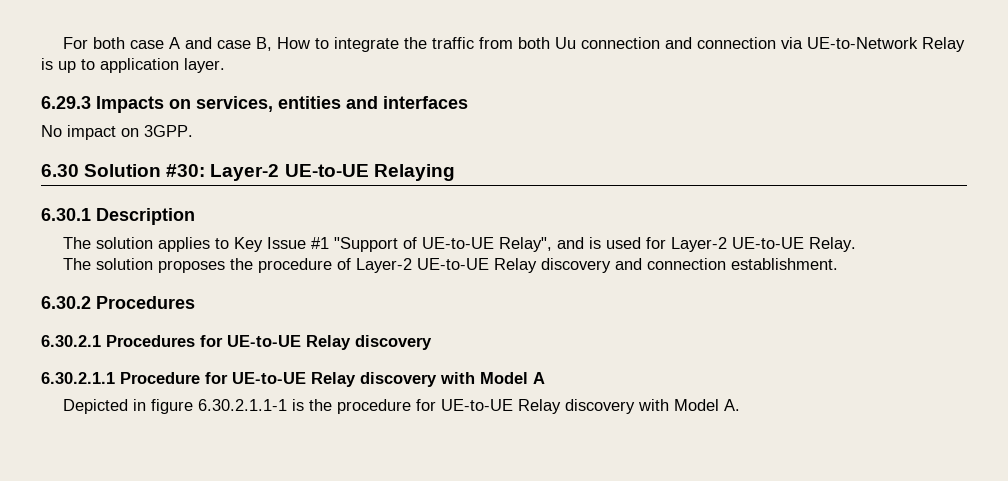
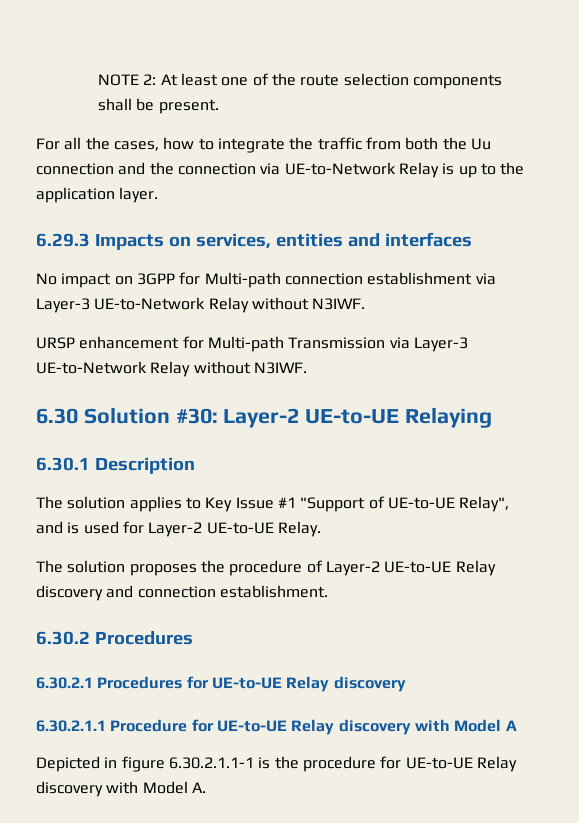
[63,37,311,51] For both case A and case B, How -> [98,73,502,89] [98,98,219,114] [36,137,195,151] NOTE 2: At least one of the route selection components shall be present. // For all the cases, how
(551, 43) none -> [442,137,467,150] the
(693, 43) none -> [149,162,174,175] the
(95, 64) none -> [500,162,525,175] the
[144,125,193,137] 3GPP. -> [136,272,496,288] [36,297,366,313] [36,336,468,352] [36,361,307,377] 3GPP for Multi-path connection establishment via Layer-3 UE-to-Network Relay without N3IWF. // URSP enhancement for Multi-path Transmission via Layer-3 UE-to-Network Relay without N3IWF.

